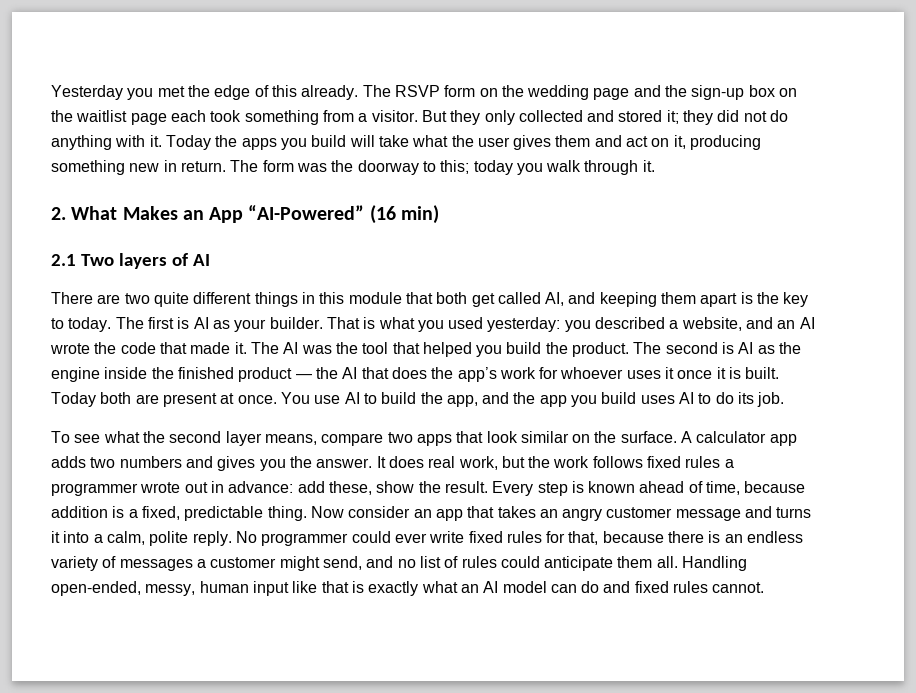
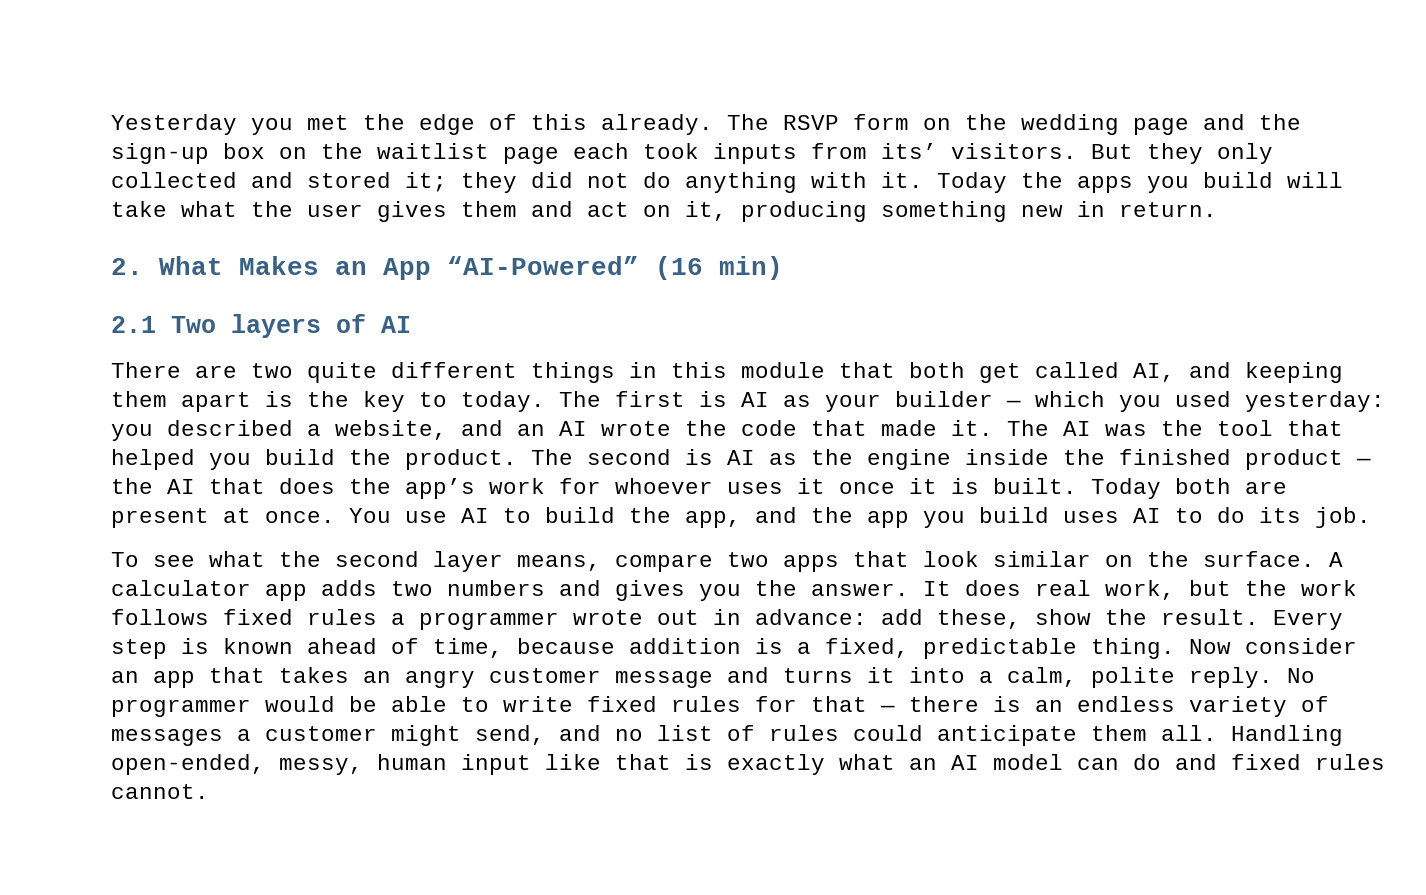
[244,110,418,125] something from a visitor. -> [713,143,1077,164] inputs from its’ visitors.
[230,160,655,175] The form was the doorway to this; today you walk through it. -> (1217, 209) none
[269,317,415,329] builder. That is what -> [895,391,1105,407] builder — which
[351,531,427,543] could ever -> [265,696,489,712] would be able to
[568,531,664,545] that, because -> [811,696,895,712] that —

